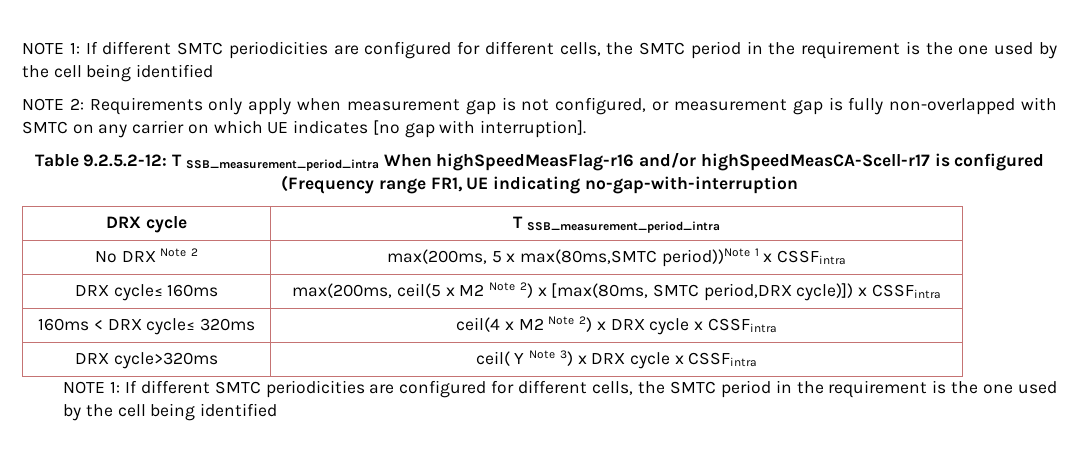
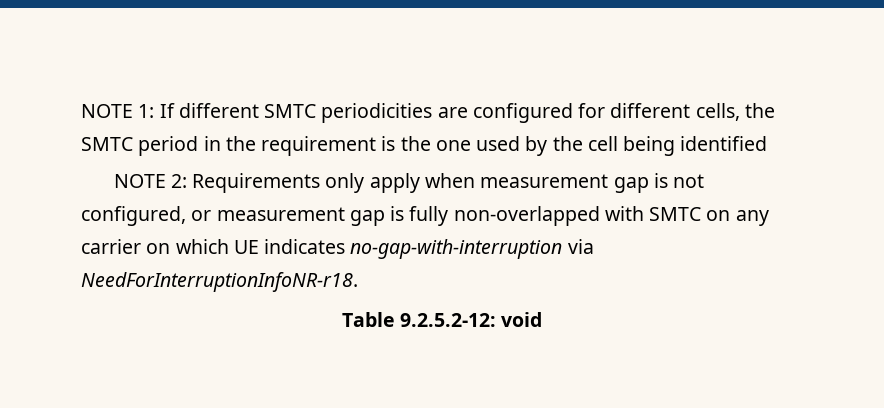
[372,120,586,138] [34,152,1045,171] [281,175,798,194] [106,216,187,233] [513,216,720,233] [94,248,199,263] [386,248,847,267] [74,284,219,301] [292,282,941,301] [38,318,255,335] [456,316,777,335] [75,352,218,369] [475,350,758,369] [63,380,1058,398] [63,403,278,421] [no gap with interruption]. // Table 9.2.5.2-12: T SSB_measurement_period_intra When highSpeedMeasFlag-r16 and/or highSpeedMeasCA-Scell-r17 is configured (Frequency range FR1, UE indicating no-gap-with-interruption // DRX cycle | T SSB_measurement_period_intra // No DRX Note 2 | max(200ms, 5 x max(80ms,SMTC period))Note 1 x CSSFintra // DRX cycle≤ 160ms | max(200ms, ceil(5 x M2 Note 2) x [max(80ms, SMTC period,DRX cycle)]) x CSSFintra // 160ms < DRX cycle≤ 320ms | ceil(4 x M2 Note 2) x DRX cycle x CSSFintra // DRX cycle>320ms | ceil( Y Note 3) x DRX cycle x CSSFintra // NOTE 1: If different SMTC periodicities are configured for different cells, the SMTC period in the requirement is the one used by the cell being identified -> [350,239,594,259] [81,272,358,292] [341,312,543,327] no-gap-with-interruption via NeedForInterruptionInfoNR-r18. // Table 9.2.5.2-12: void

